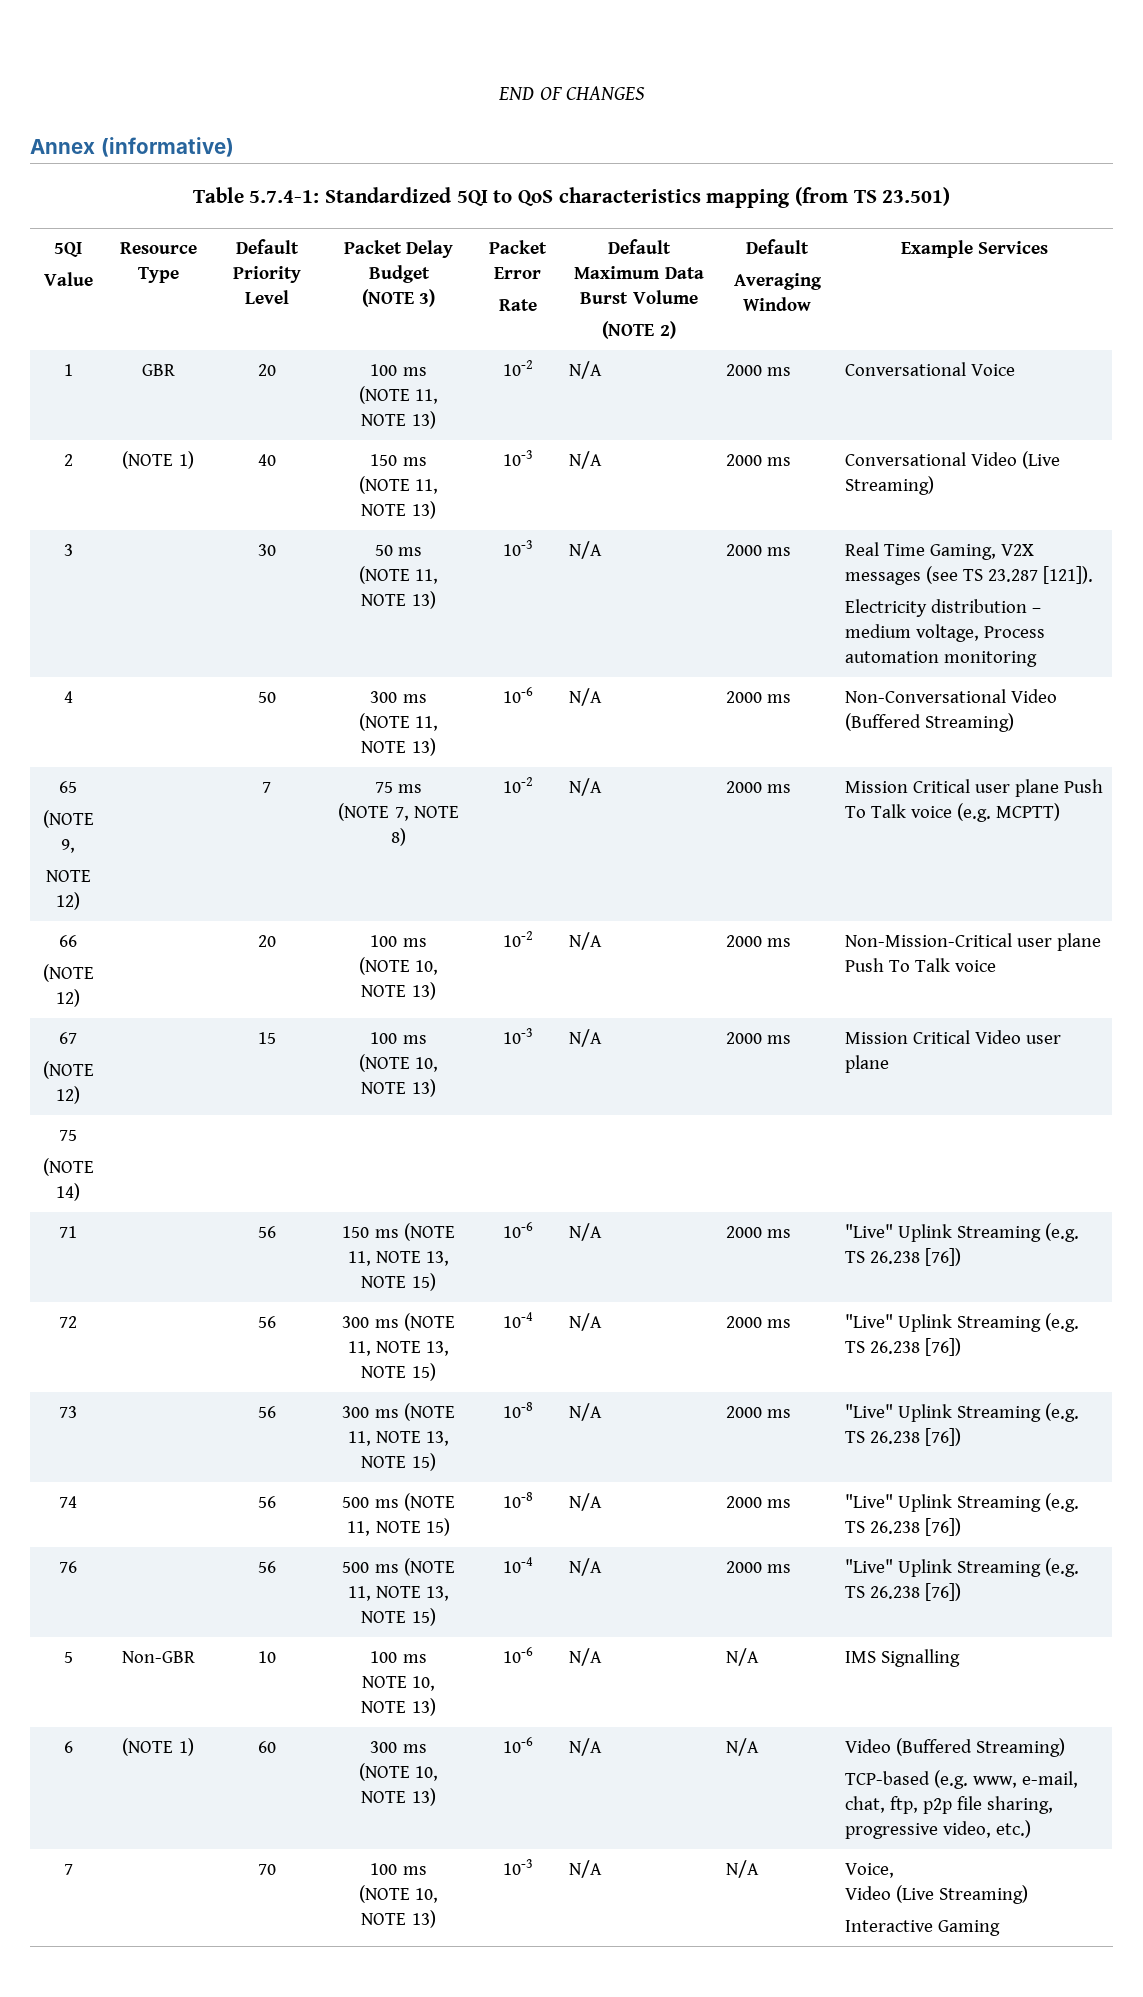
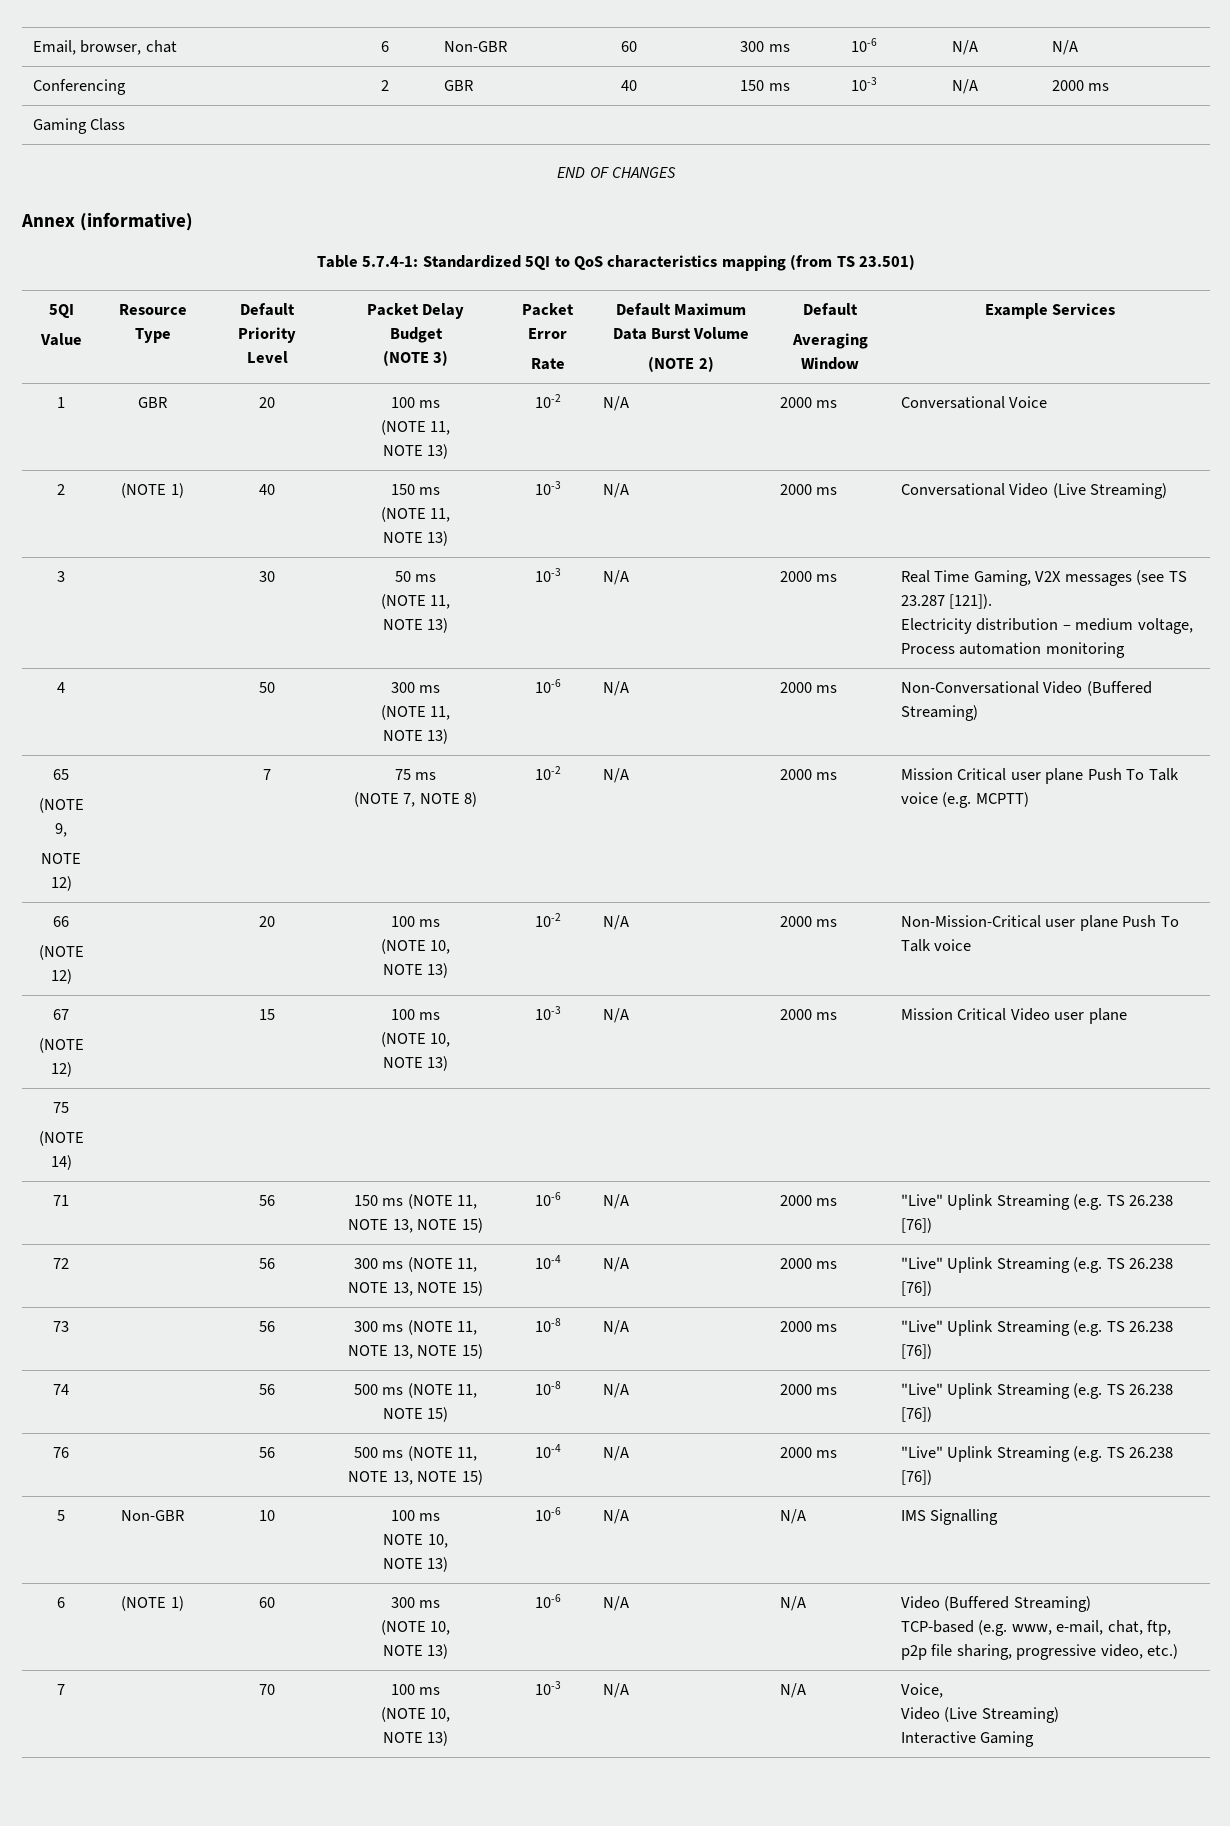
(497, 93) none -> [32,40,177,55] [380,41,389,52] [443,41,507,52] [620,41,637,52] [740,41,790,52] [850,38,877,52] [951,40,978,55] [1051,40,1078,55] [32,79,126,95] [380,80,389,91] [443,80,473,91] [620,80,637,91] [740,80,790,91] [850,77,877,91] [951,79,978,94] [1051,80,1110,91] [32,118,126,134] Email, browser, chat | 6 | Non-GBR | 60 | 300 ms | 10-6 | N/A | N/A // Conferencing | 2 | GBR | 40 | 150 ms | 10-3 | N/A | 2000 ms // Gaming Class //

